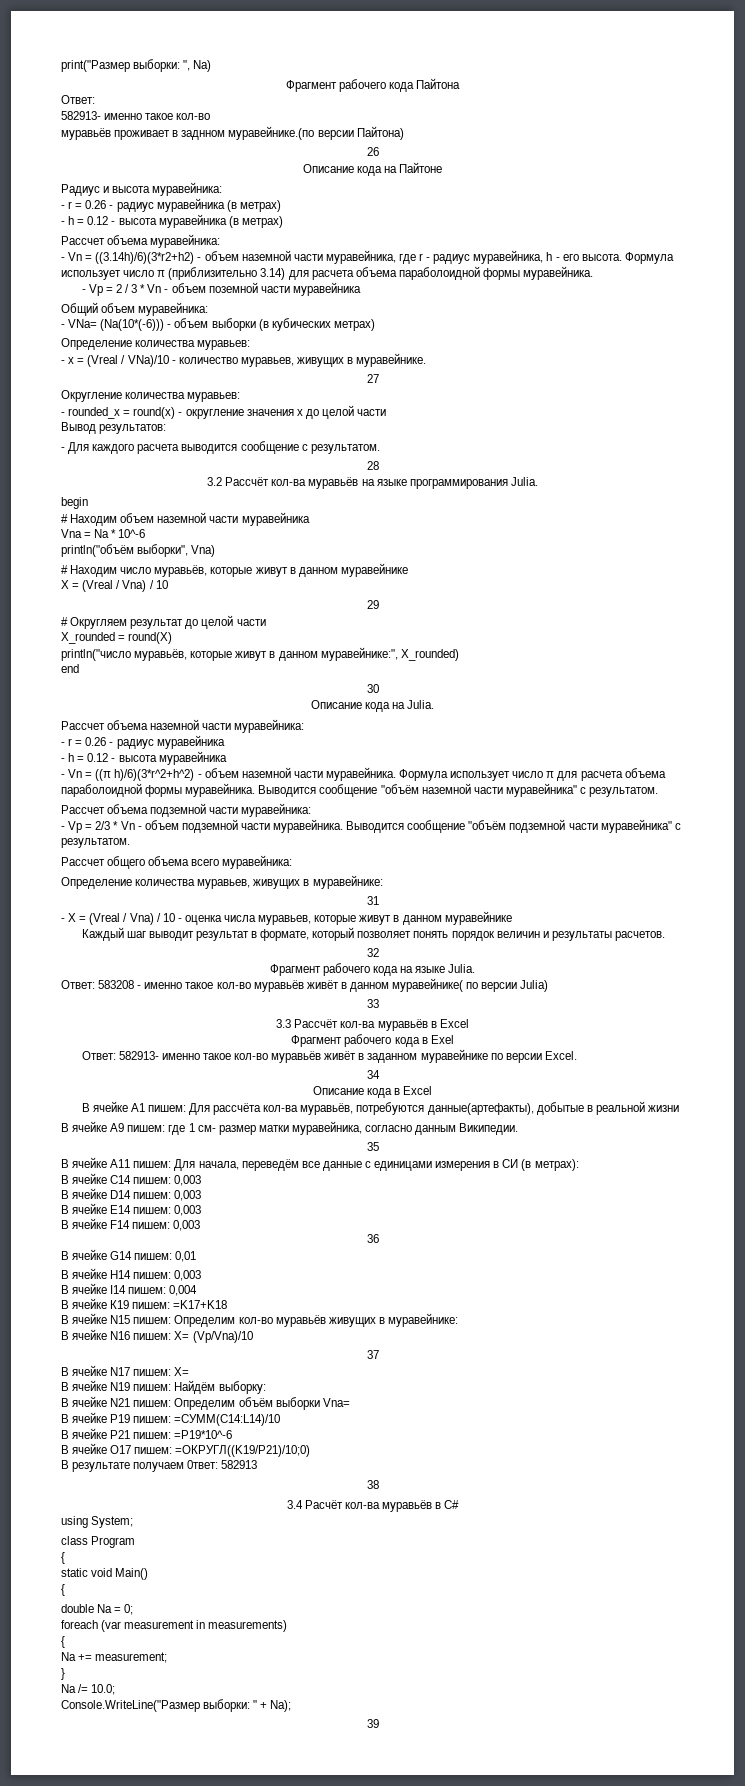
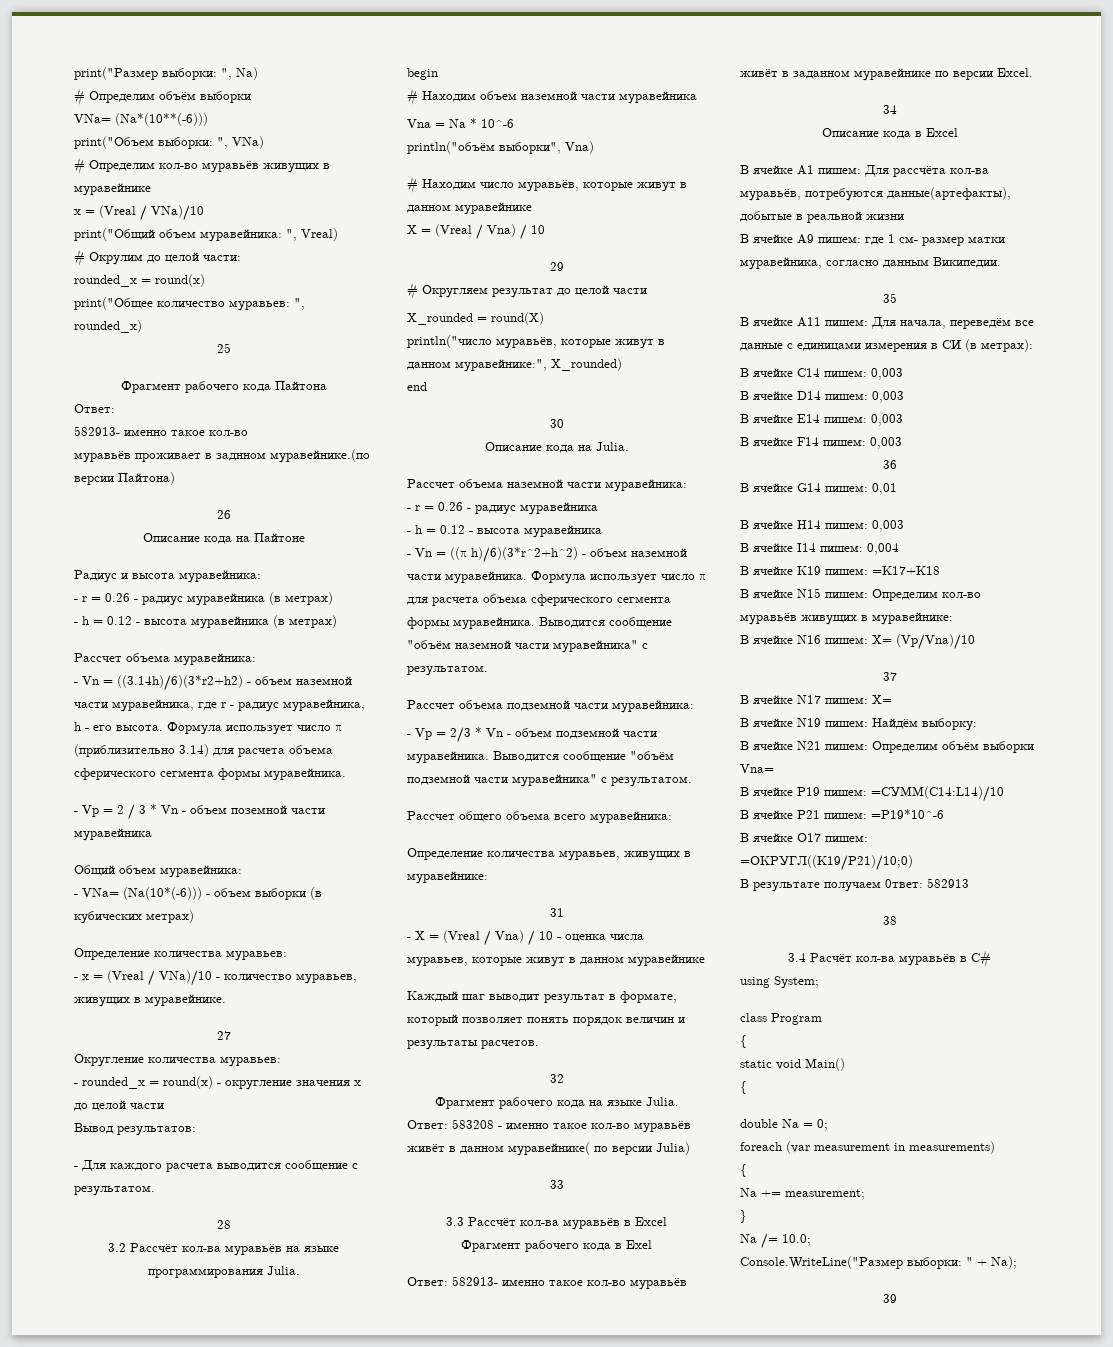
(212, 66) none -> [74,88,251,105] [74,113,208,126] [74,136,264,149] [74,157,330,174] [74,183,151,196] [74,205,204,221] [74,228,338,242] [74,249,241,266] [74,274,205,287] [74,297,305,311] [74,320,142,333] [216,343,231,353] // # Определим объём выборки // VNa= (Na*(10**(-6))) // print("Объем выборки: ", VNa) // # Определим кол-во муравьёв живущих в муравейнике // x = (Vreal / VNa)/10 // print("Общий объем муравейника: ", Vreal) // # Окрулим до целой части: // rounded_x = round(x) // print("Общее количество муравьев: ", rounded_x) // 25
[398,266,480,280] параболоидной -> [74,768,214,780] сферического сегмента
[61,783,142,797] параболоидной -> [531,594,671,606] сферического сегмента

